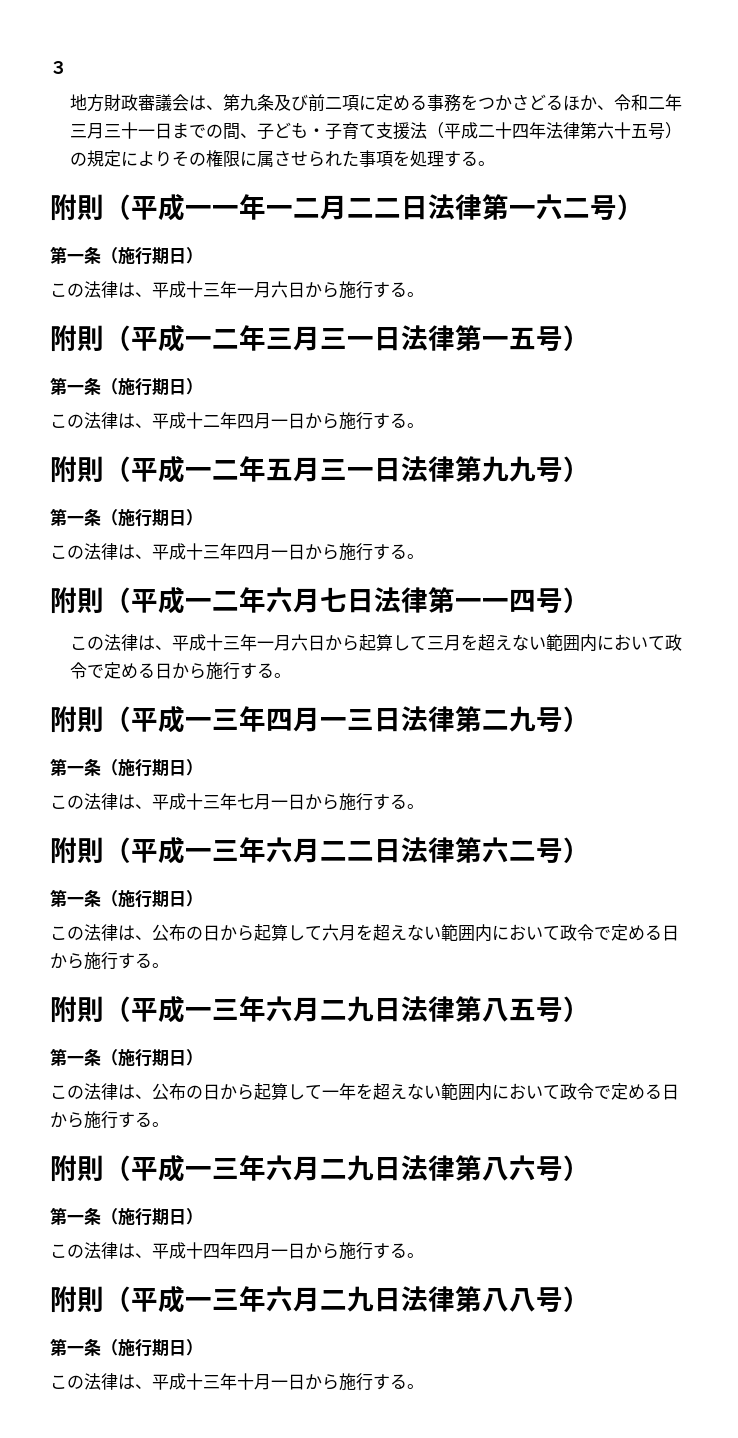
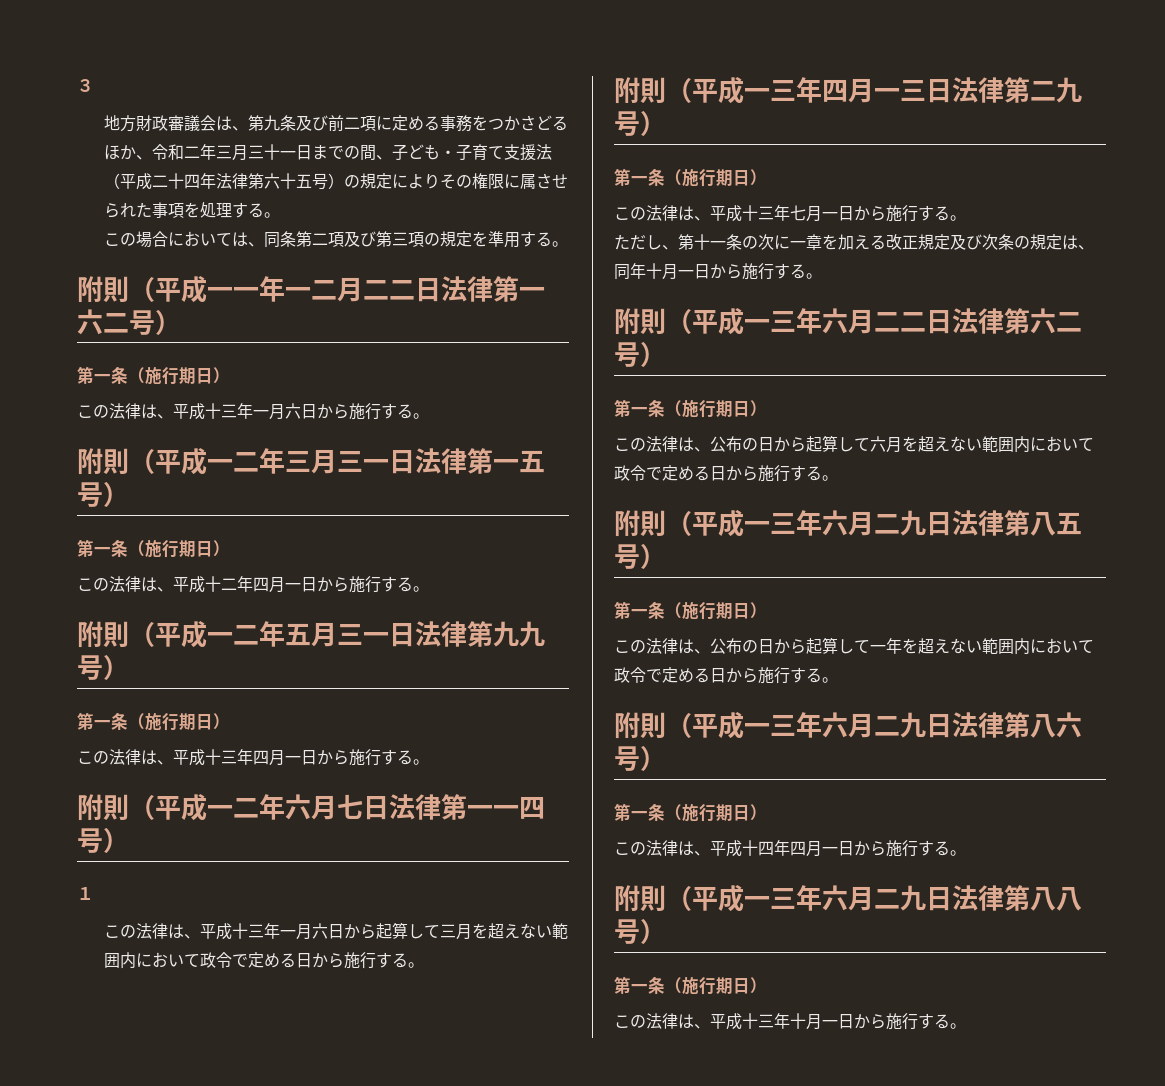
(496, 163) none -> [103,231,568,248] // この場合においては、同条第二項及び第三項の規定を準用する。
(590, 600) none -> [77,887,94,900] // １
(424, 806) none -> [614,234,1094,250] [614,263,822,280] // ただし、第十一条の次に一章を加える改正規定及び次条の規定は、同年十月一日から施行する。

